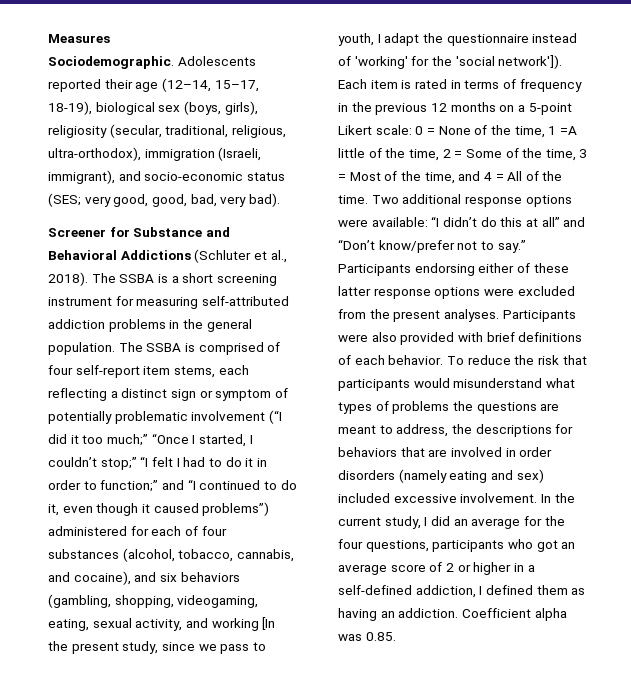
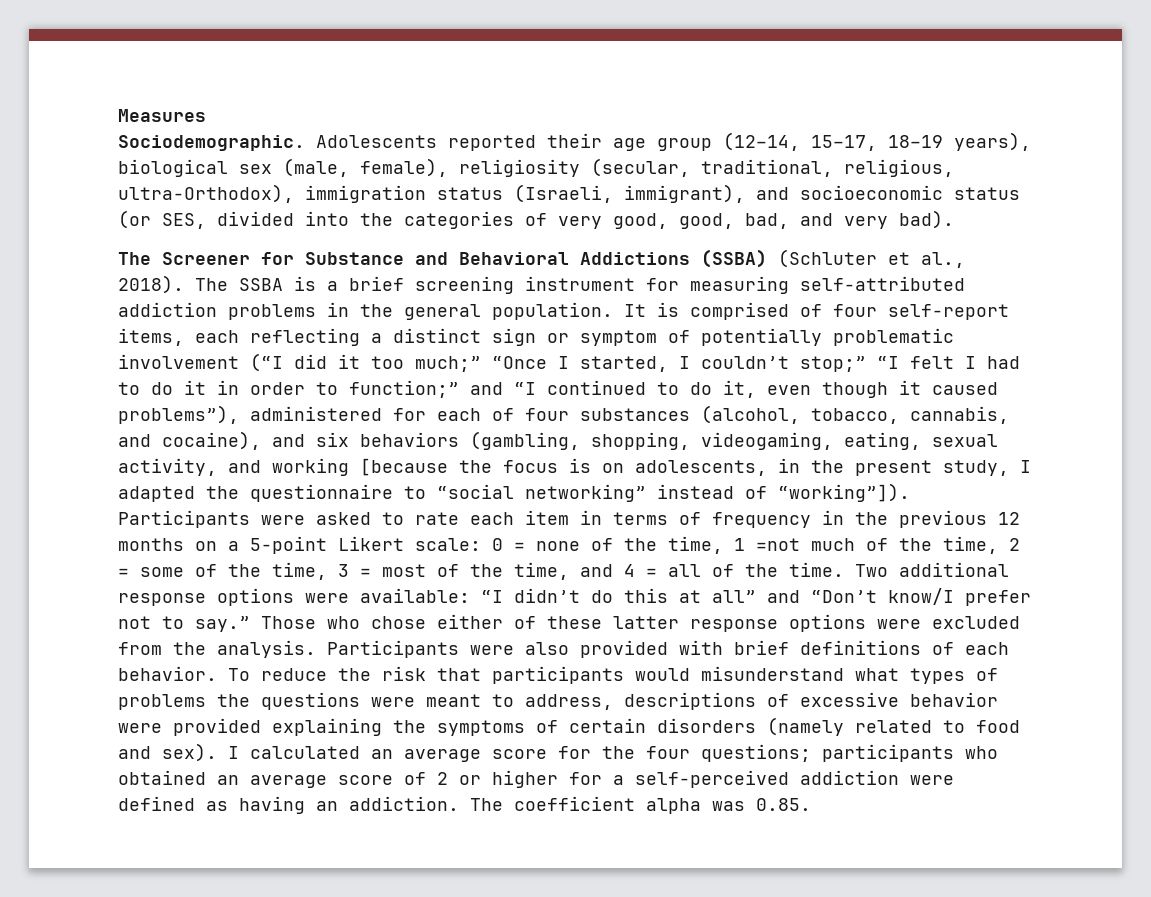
(159, 87) none -> [657,138,712,151] group
[48,101,258,115] [48,124,286,138] [48,147,262,161] [48,170,285,184] [48,193,81,207] 18-19), biological sex (boys, girls), religiosity (secular, traditional, religious, ultra-orthodox), immigration (Israeli, immigrant), and socio-economic status (SES; -> [888,132,1031,151] [118,158,954,177] [118,184,1020,203] [118,210,547,229] 18–19 years), biological sex (male, female), religiosity (secular, traditional, religious, ultra-Orthodox), immigration status (Israeli, immigrant), and socioeconomic status (or SES, divided into the categories of
(217, 200) none -> [800,213,833,226] and
(280, 200) none -> [118,252,151,265] The
(191, 255) none -> [701,249,767,268] (SSBA)
[182,273,214,283] short -> [349,276,404,291] brief
[118,342,182,352] The SSBA -> [624,304,646,317] It
[143,366,215,378] item stems, -> [118,328,184,346] items,
[202,502,270,516] problems”) -> [118,405,239,424] problems”),
[262,617,276,630] [48,641,266,654] [338,33,578,46] [338,55,563,69] [338,79,447,89] [In the present study, since we pass to youth, I adapt the questionnaire instead of 'working' for the 'social network']). Each item is rated -> [360,458,1031,476] [118,483,910,502] [118,510,569,528] [because the focus is on adolescents, in the present study, I adapted the questionnaire to “social networking” instead of “working”]). Participants were asked to rate each item
[426,126,471,135] = None -> [514,541,580,551] = none
[559,126,577,135] [338,148,365,158] =A little -> [756,538,855,551] =not much
[465,149,502,158] Some -> [140,567,184,577] some
[349,172,381,181] Most -> [382,564,426,577] most
[507,171,523,181] All -> [668,564,701,577] all
[378,240,455,253] know/prefer -> [888,588,1031,606] know/I prefer
[338,263,475,276] Participants endorsing -> [261,616,426,629] Those who chose
[393,309,499,322] present analyses. -> [217,640,316,658] analysis.
[540,403,560,411] are -> [371,697,415,707] were
[451,424,574,437] [338,447,553,457] [338,469,544,483] [338,493,575,503] [338,516,521,529] the descriptions for behaviors that are involved in order disorders (namely eating and sex) included excessive involvement. In the current study, I did an average -> [624,692,998,710] [118,717,1020,736] [118,743,547,762] descriptions of excessive behavior were provided explaining the symptoms of certain disorders (namely related to food and sex). I calculated an average score
[365,540,429,552] questions, -> [701,744,811,762] questions;
[536,540,558,552] got -> [118,770,206,785] obtained
[513,563,535,572] [338,585,568,598] in a self-defined addiction, I defined them -> [569,770,954,788] [118,796,195,811] for a self-perceived addiction were defined
[461,608,531,618] Coefficient -> [470,796,635,811] The coefficient

